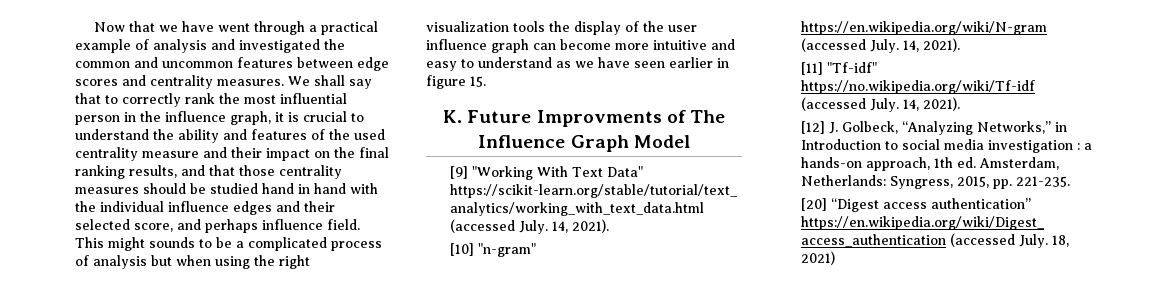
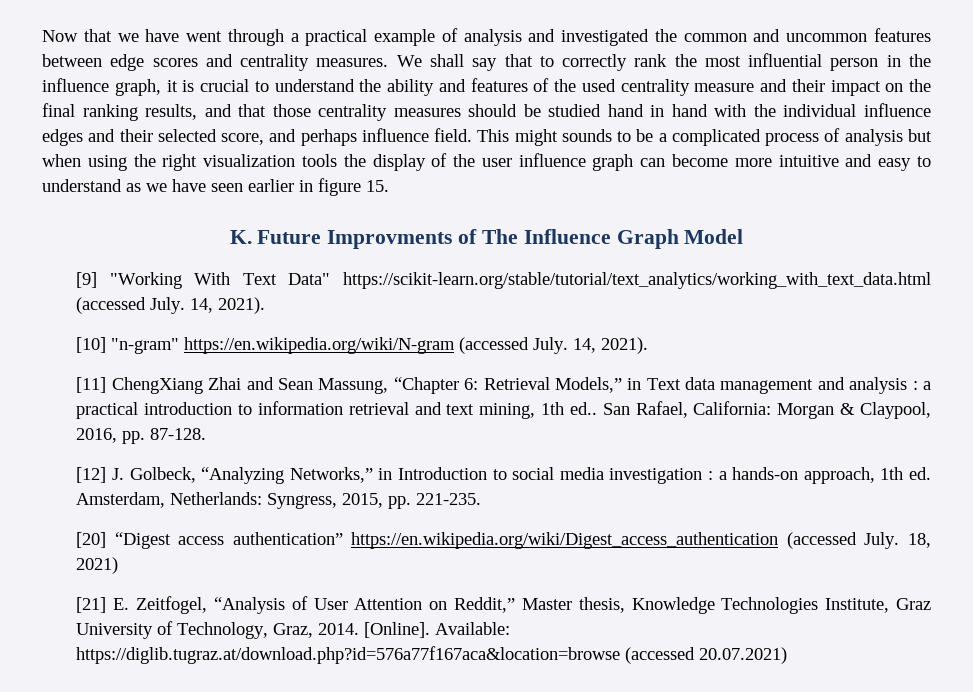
[826,62,877,73] [800,80,1035,94] [800,97,960,112] "Tf-idf" https://no.wikipedia.org/wiki/Tf-idf (accessed July. 14, 2021). -> [111,377,932,394] [76,401,931,419] [76,428,207,444] ChengXiang Zhai and Sean Massung, “Chapter 6: Retrieval Models,” in Text data management and analysis : a practical introduction to information retrieval and text mining, 1th ed.. San Rafael, California: Morgan & Claypool, 2016, pp. 87-128.
(835, 258) none -> [76,596,931,614] [76,621,511,639] [76,646,788,664] // [21] E. Zeitfogel, “Analysis of User Attention on Reddit,” Master thesis, Knowledge Technologies Institute, Graz University of Technology, Graz, 2014. [Online]. Available: https://diglib.tugraz.at/download.php?id=576a77f167aca&location=browse (accessed 20.07.2021)

